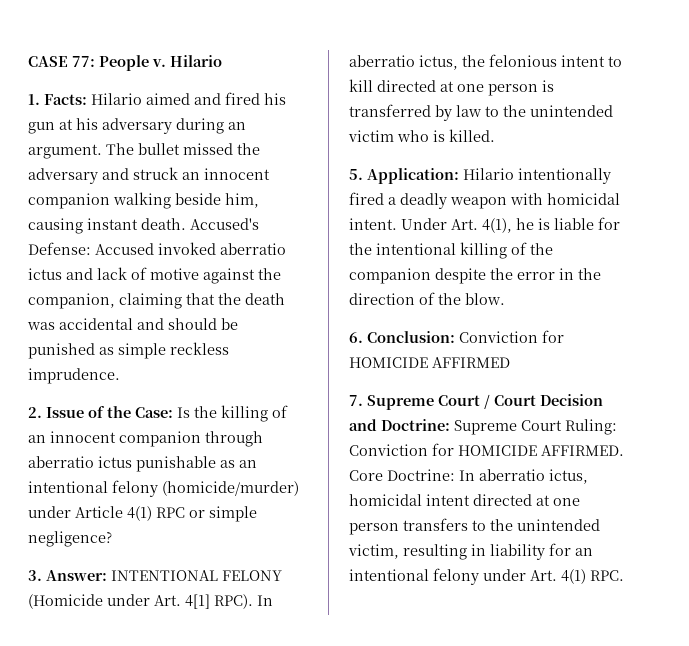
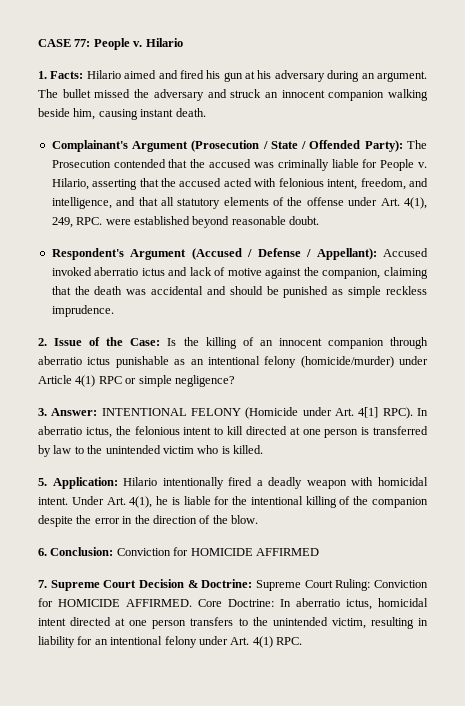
[190,218,259,230] [28,242,91,255] Accused's Defense: -> [51,140,427,152] [51,159,427,171] [51,178,429,190] [51,197,427,209] [51,216,319,228] [51,248,377,260] // Complainant's Argument (Prosecution / State / Offended Party): The Prosecution contended that the accused was criminally liable for People v. Hilario, asserting that the accused acted with felonious intent, freedom, and intelligence, and that all statutory elements of the offense under Art. 4(1), 249, RPC. were established beyond reasonable doubt. // Respondent's Argument (Accused / Defense / Appellant):
[484,394,603,409] [349,419,377,431] / Court Decision and -> [139,579,198,588] Decision &

